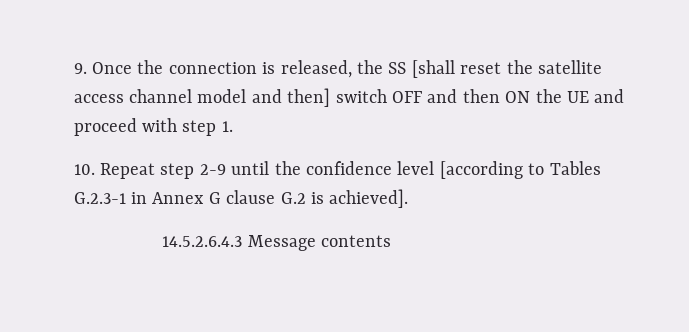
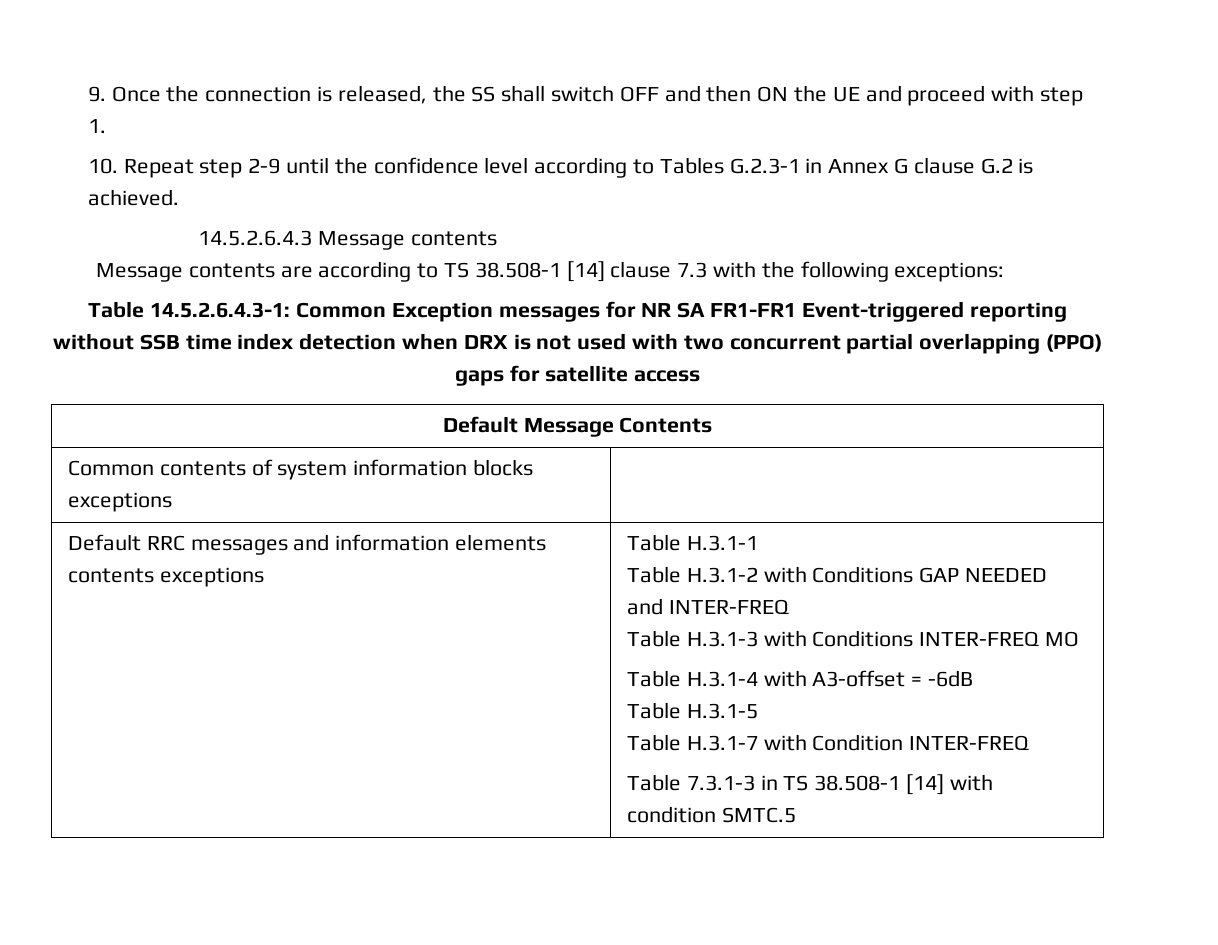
[411,60,602,78] [73,88,331,107] [shall reset the satellite access channel model and then] -> [501,85,546,102] shall
[439,161,523,179] [according -> [534,157,628,178] according
[329,189,409,208] achieved]. -> [87,189,179,206] achieved.
(392, 241) none -> [95,261,1005,282] [88,301,1067,322] [52,333,1103,354] [454,365,701,386] [442,416,713,437] [67,459,534,480] [67,492,172,512] [67,534,547,555] [67,567,264,587] [626,534,758,551] [626,566,1048,583] [626,598,789,615] [626,630,1080,647] [626,670,974,687] [626,702,758,719] [626,734,1030,751] [626,774,993,795] [626,806,796,823] // Message contents are according to TS 38.508-1 [14] clause 7.3 with the following exceptions: // Table 14.5.2.6.4.3-1: Common Exception messages for NR SA FR1-FR1 Event-triggered reporting without SSB time index detection when DRX is not used with two concurrent partial overlapping (PPO) gaps for satellite access // Default Message Contents // Common contents of system information blocks exceptions | // Default RRC messages and information elements contents exceptions | Table H.3.1-1 // Table H.3.1-2 with Conditions GAP NEEDED and INTER-FREQ // Table H.3.1-3 with Conditions INTER-FREQ MO // Table H.3.1-4 with A3-offset = -6dB // Table H.3.1-5 // Table H.3.1-7 with Condition INTER-FREQ // Table 7.3.1-3 in TS 38.508-1 [14] with condition SMTC.5

